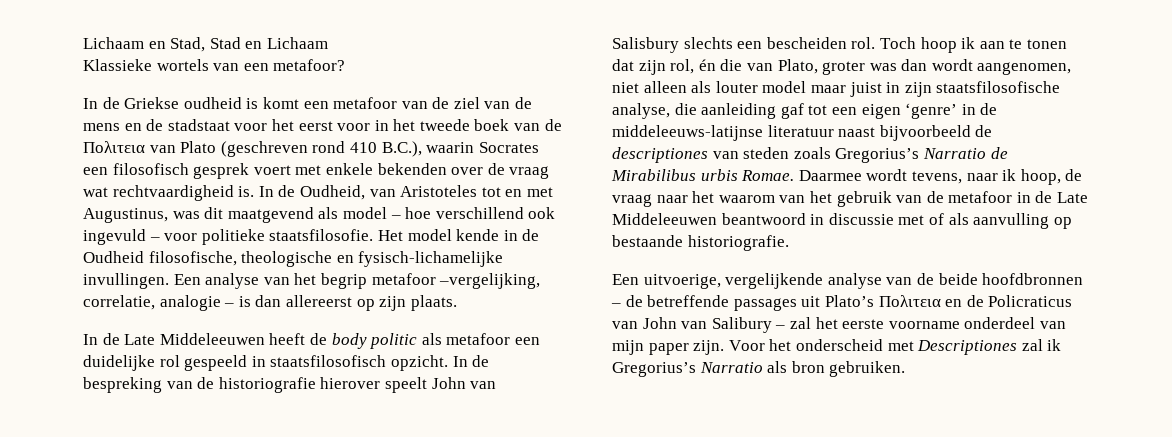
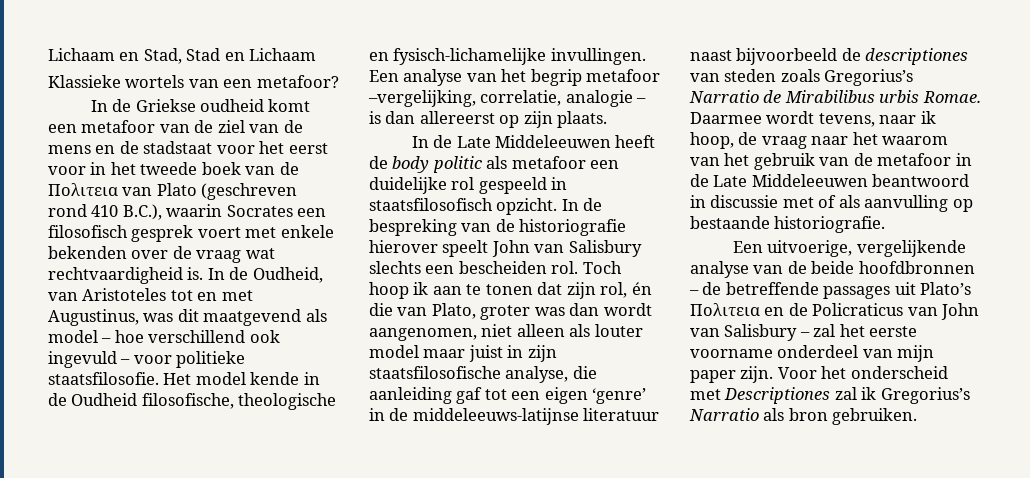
[246,98,259,109] is -> (264, 105) none
[711,317,772,333] Salibury -> [724,324,798,341] Salisbury

